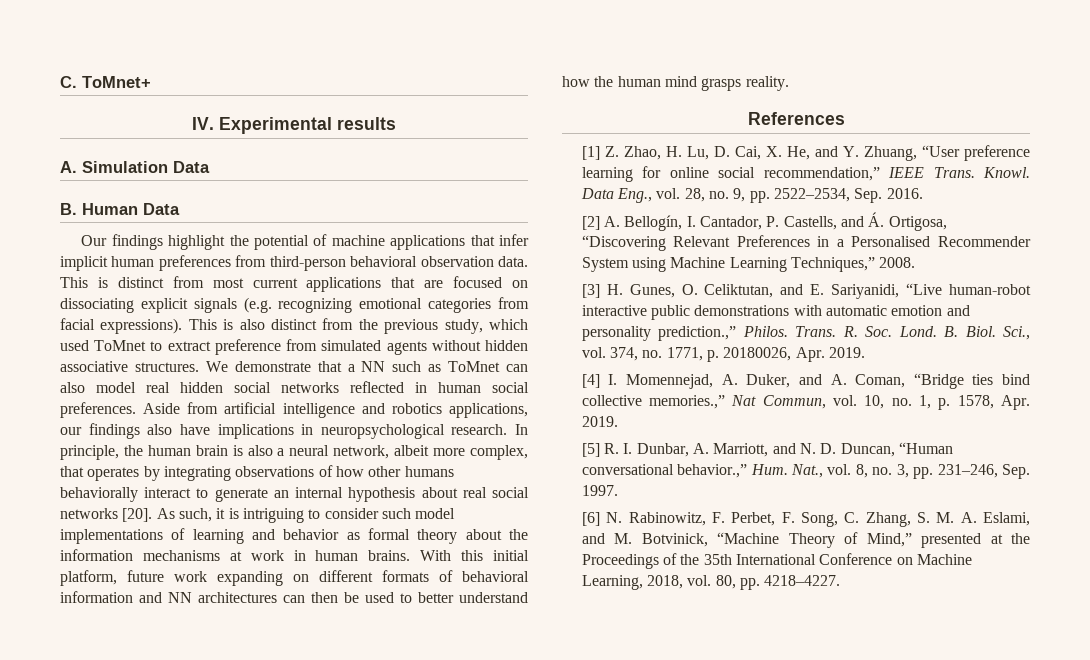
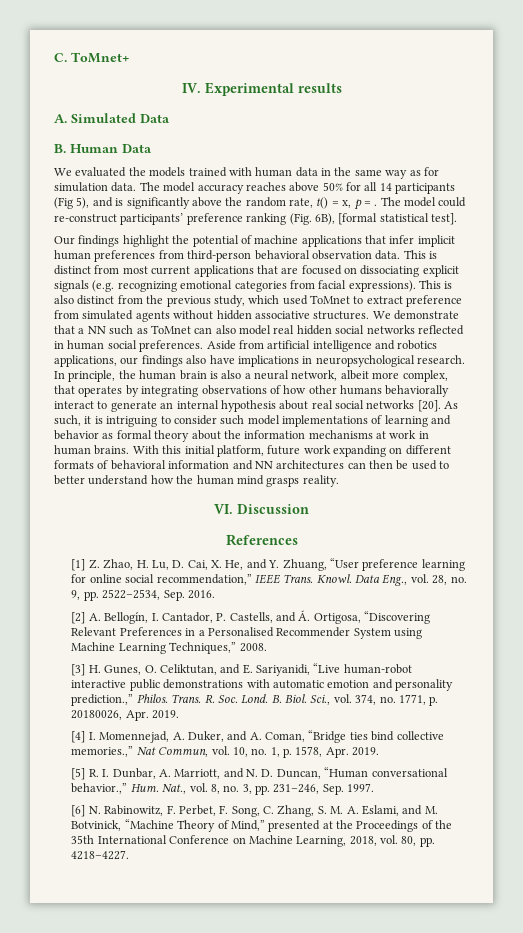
[82,161,168,173] Simulation -> [71,113,136,123] Simulated
(180, 209) none -> [54,167,439,179] [54,182,456,194] [54,197,467,210] [54,213,457,225] // We evaluated the models trained with human data in the same way as for simulation data. The model accuracy reaches above 50% for all 14 participants (Fig 5), and is significantly above the random rate, t() = x, p = . The model could re-construct participants’ preference ranking (Fig. 6B), [formal statistical test].
(789, 83) none -> [214,504,309,514] // VI. Discussion

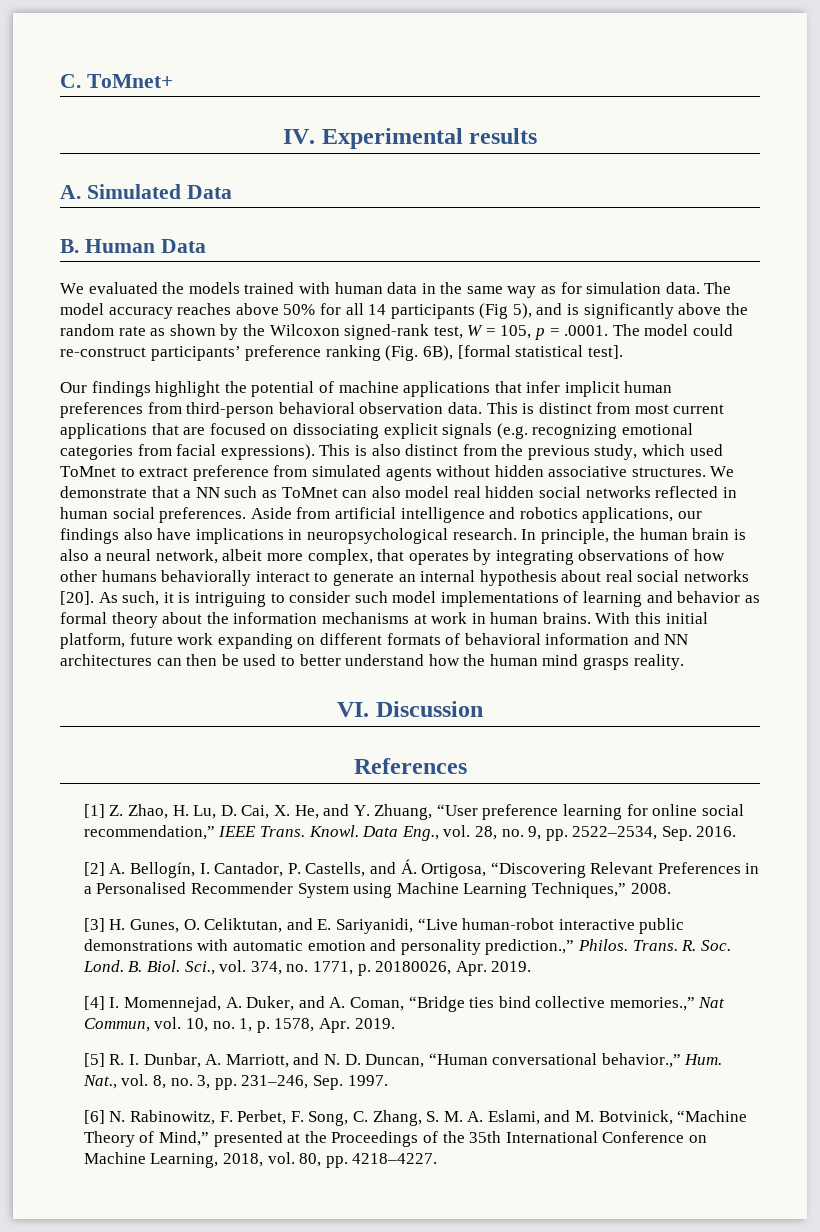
[289,197,352,209] rate, t() = x, -> [118,324,532,340] rate as shown by the Wilcoxon signed-rank test, W = 105,
[374,204,378,206] . -> [564,325,609,336] .0001.

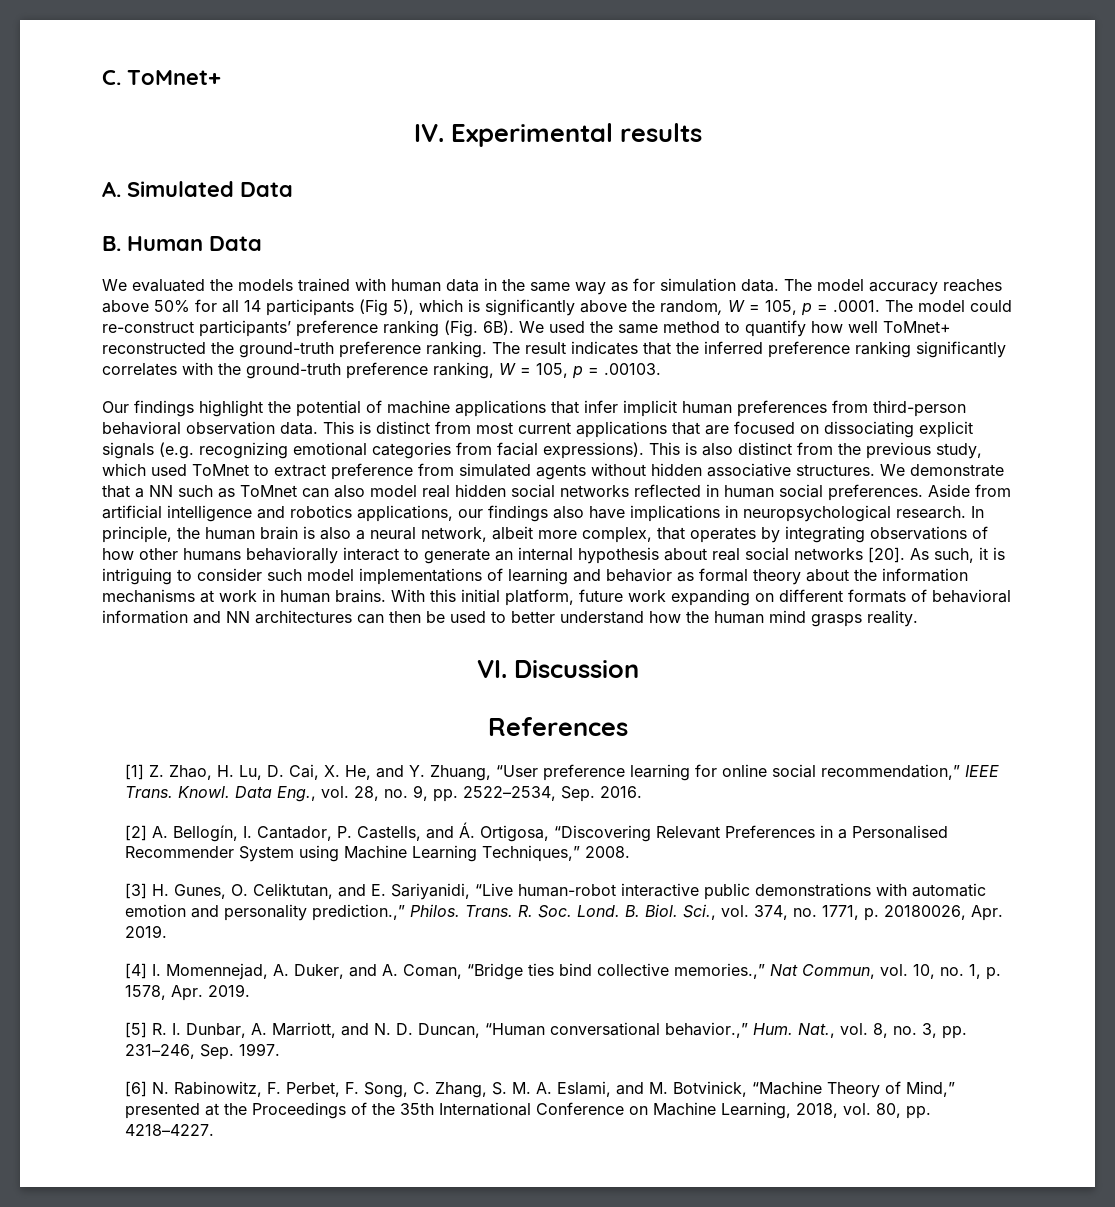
[536,303,563,315] and -> [419,299,463,312] which
[60,324,463,340] random rate as shown by the Wilcoxon signed-rank test, -> [660,300,723,315] random,
[422,345,623,361] 6B), [formal statistical test]. -> [483,320,951,337] [102,341,1006,358] [102,362,661,379] 6B). We used the same method to quantify how well ToMnet+ reconstructed the ground-truth preference ranking. The result indicates that the inferred preference ranking significantly correlates with the ground-truth preference ranking, W = 105, p = .00103.

